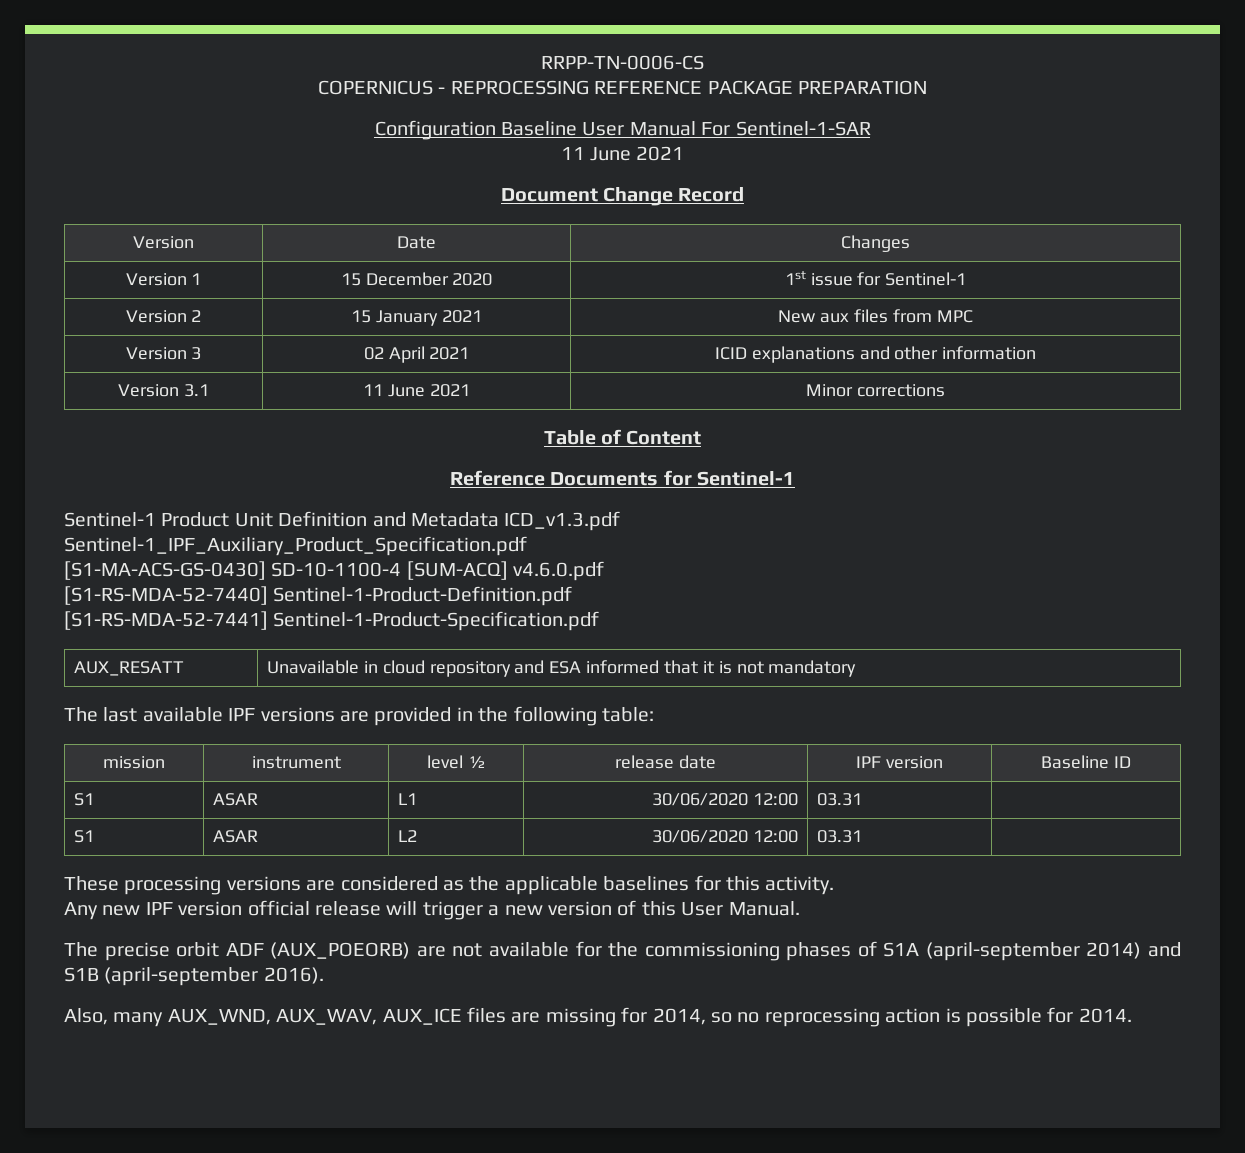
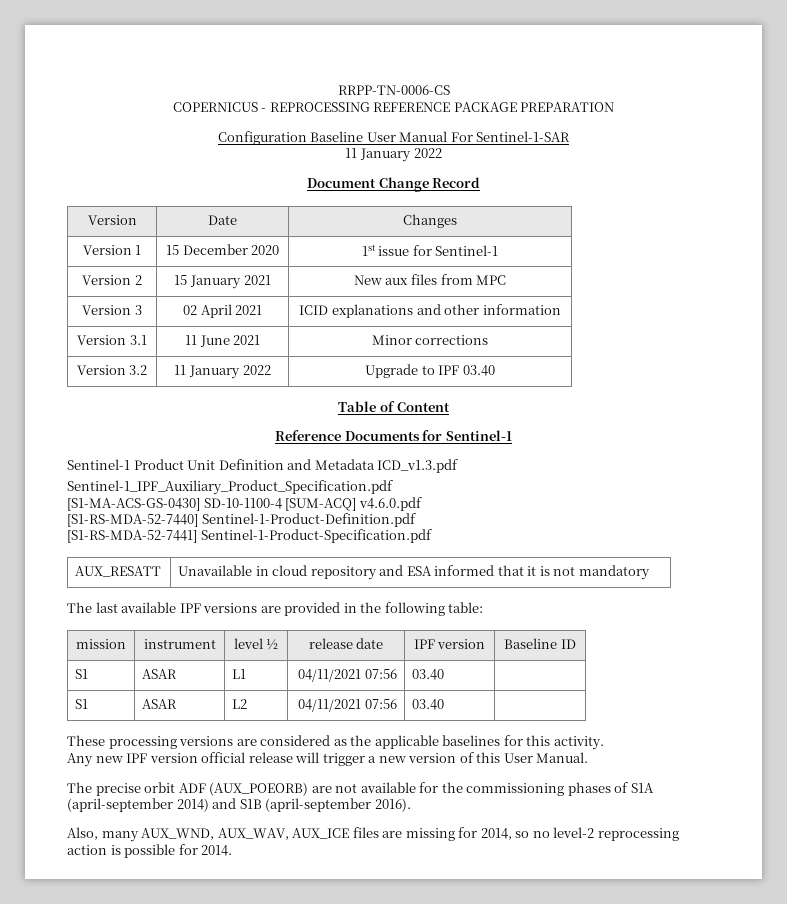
[590,146,685,161] June 2021 -> [360,148,442,162] January 2022
(945, 390) none -> [76,365,148,375] [174,365,271,379] [365,364,495,378] // Version 3.2 | 11 January 2022 | Upgrade to IPF 03.40
[652,793,799,806] [816,793,862,806] 30/06/2020 12:00 | 03.31 -> [298,669,397,682] [412,669,445,680] 04/11/2021 07:56 | 03.40
[652,830,799,843] [816,830,862,843] 30/06/2020 12:00 | 03.31 -> [298,699,397,712] [412,699,445,710] 04/11/2021 07:56 | 03.40
(760, 1017) none -> [553,827,595,838] level-2

